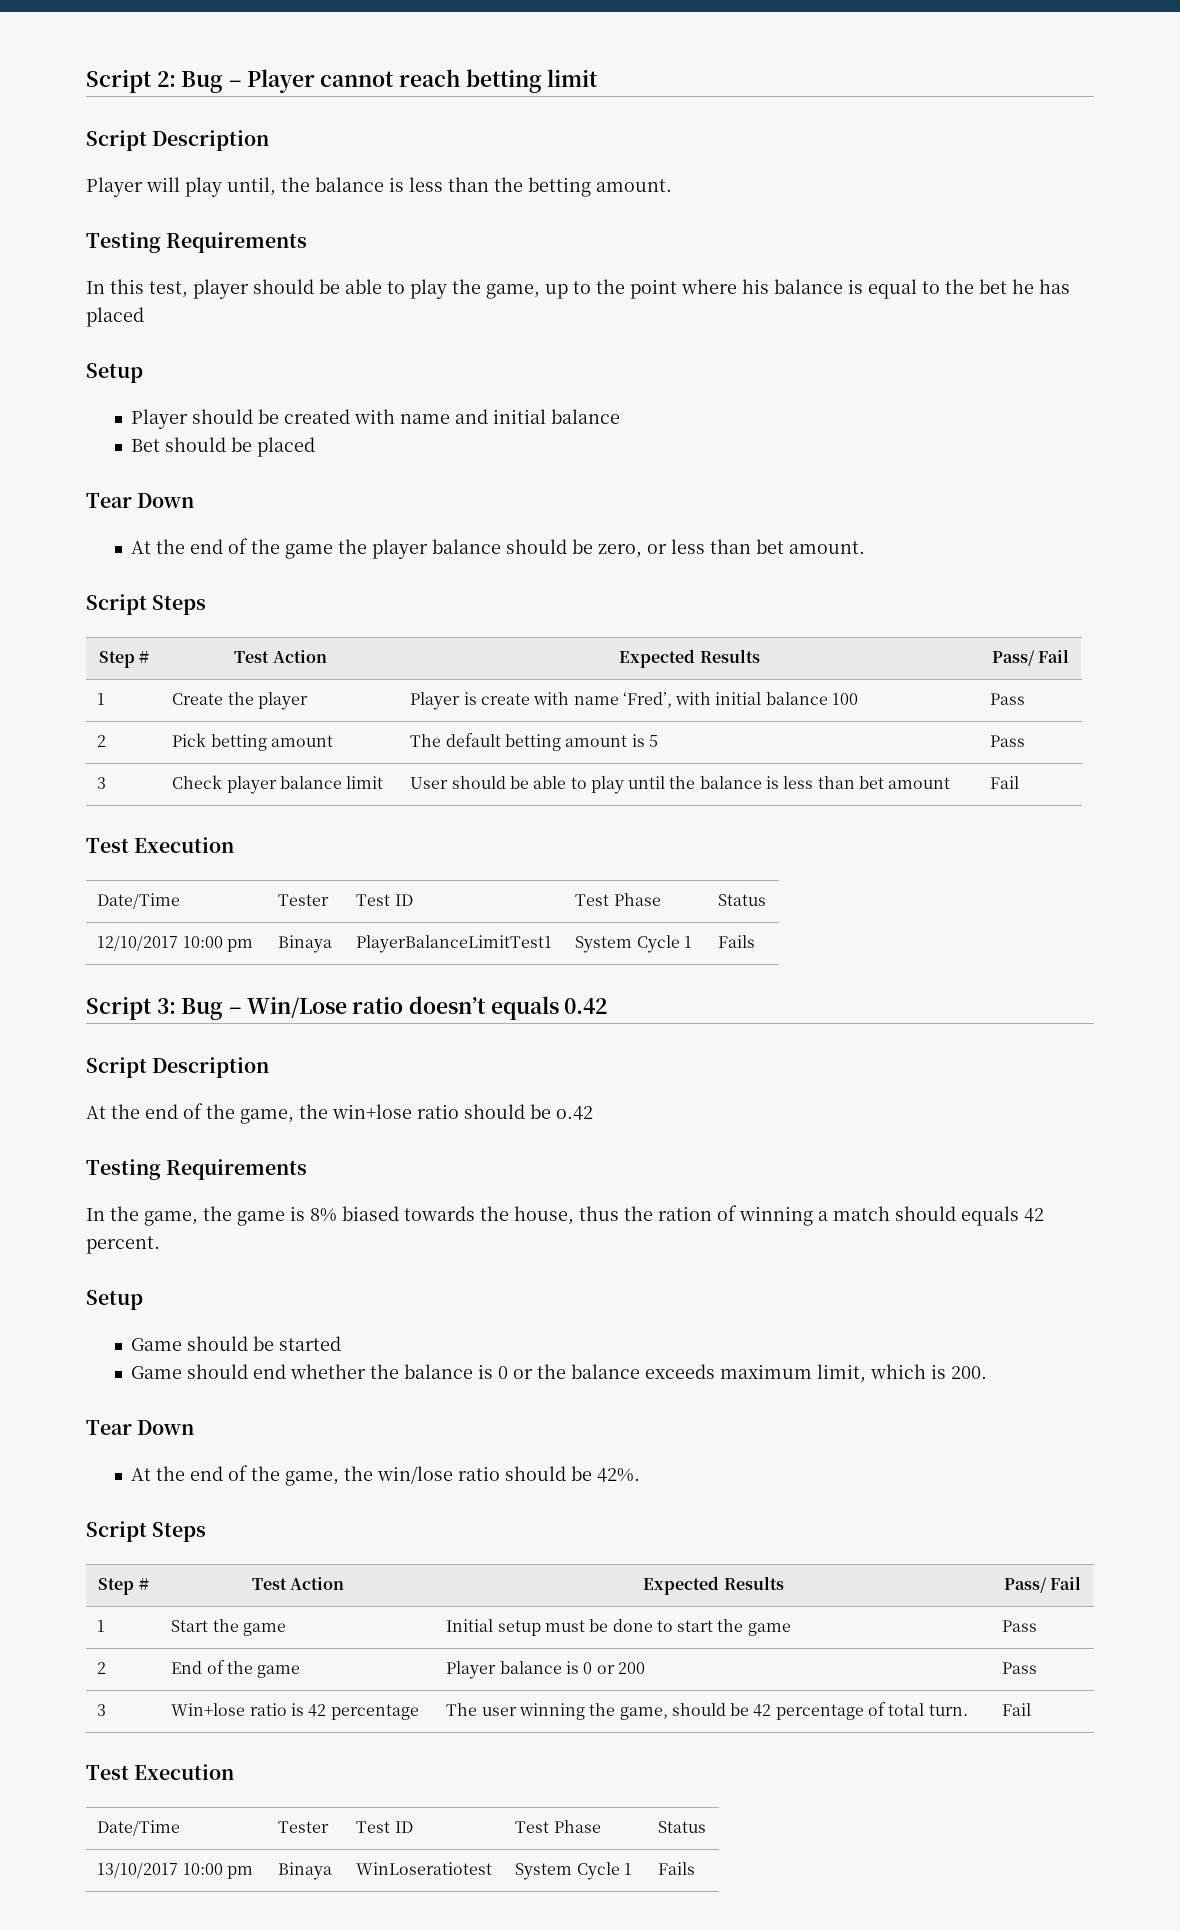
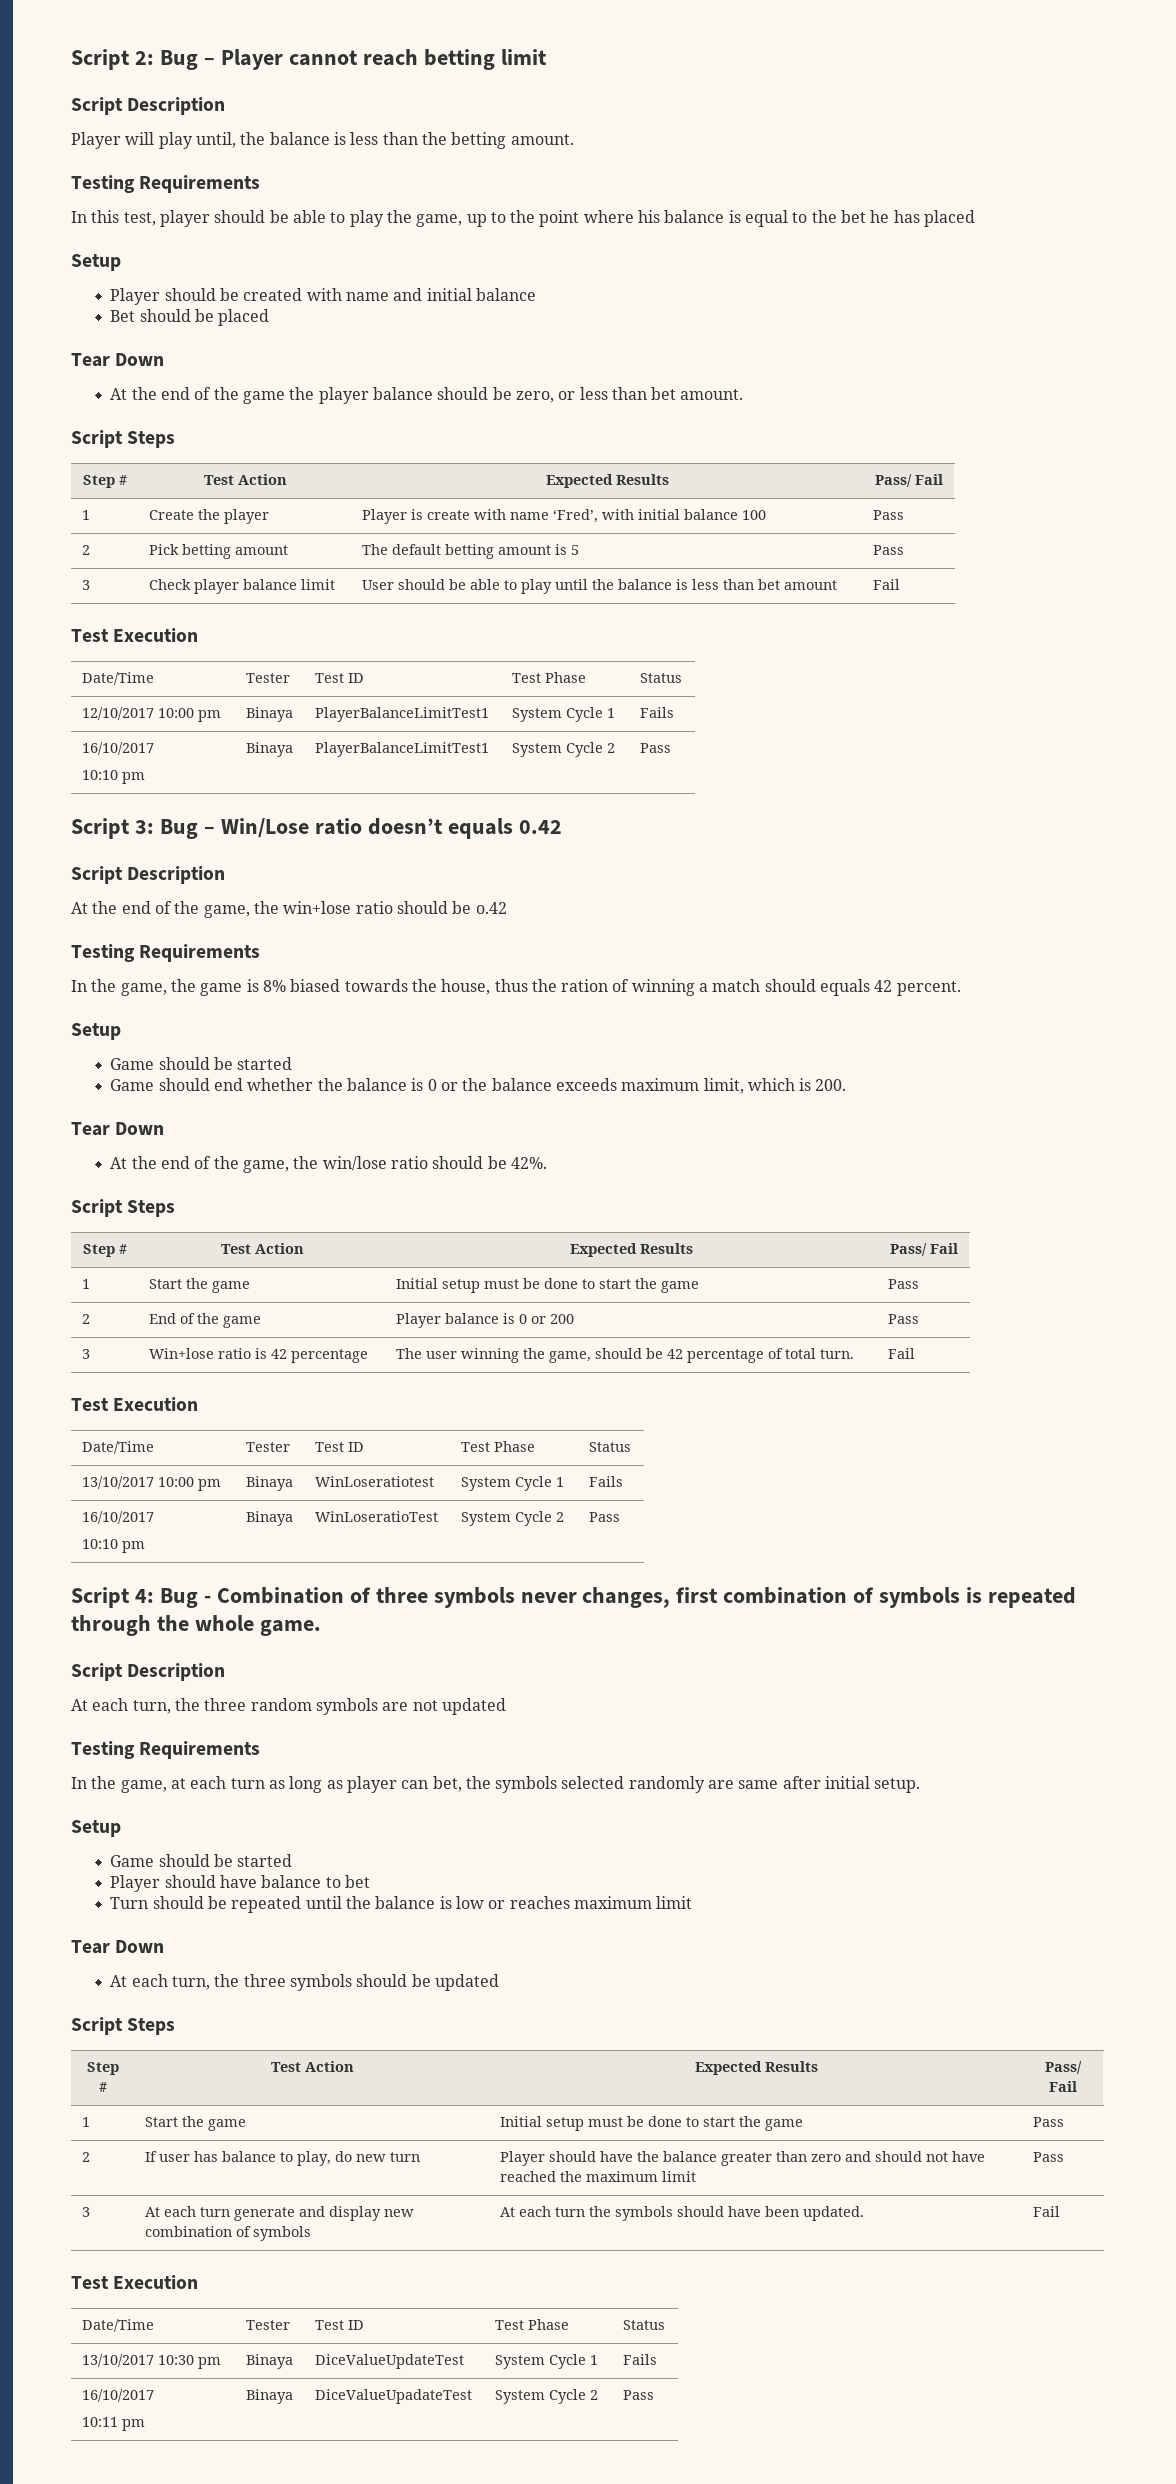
(756, 941) none -> [81,742,154,755] [81,770,145,784] [245,742,293,757] [314,742,489,757] [511,742,615,757] [639,743,671,753] // 16/10/2017 // 10:10 pm | Binaya | PlayerBalanceLimitTest1 | System Cycle 2 | Pass
(696, 1868) none -> [81,1511,154,1524] [81,1539,145,1553] [245,1511,293,1526] [314,1511,438,1522] [460,1511,564,1526] [588,1512,620,1522] [71,1587,1077,1608] [71,1615,321,1636] [71,1663,226,1681] [71,1698,506,1715] [71,1741,261,1759] [71,1776,921,1793] [71,1820,121,1837] [110,1854,293,1867] [110,1875,370,1892] [110,1896,693,1913] [71,1940,165,1954] [110,1974,499,1991] [71,2017,176,2035] [87,2062,119,2075] [99,2082,107,2092] [270,2061,354,2072] [694,2061,818,2075] [1045,2061,1082,2074] [1049,2081,1077,2092] [81,2117,90,2127] [144,2116,246,2131] [499,2116,803,2131] [1032,2117,1064,2127] [81,2152,90,2162] [144,2151,420,2166] [499,2151,985,2166] [499,2171,696,2182] [1032,2152,1064,2162] [81,2207,90,2217] [144,2206,414,2221] [144,2226,311,2241] [499,2206,864,2221] [1032,2206,1060,2217] [71,2275,199,2289] [81,2319,154,2332] [245,2320,290,2330] [314,2320,364,2330] [494,2319,569,2330] [622,2320,665,2330] [81,2354,221,2369] [245,2354,293,2369] [314,2354,464,2369] [494,2354,598,2369] [622,2354,657,2365] [81,2389,154,2402] [81,2417,145,2431] [245,2389,293,2404] [314,2389,472,2404] [494,2389,598,2404] [622,2390,654,2400] // 16/10/2017 // 10:10 pm | Binaya | WinLoseratioTest | System Cycle 2 | Pass // Script 4: Bug - Combination of three symbols never changes, first combination of symbols is repeated through the whole game. // Script Description // At each turn, the three random symbols are not updated // Testing Requirements // In the game, at each turn as long as player can bet, the symbols selected randomly are same after initial setup. // Setup // Game should be started // Player should have balance to bet // Turn should be repeated until the balance is low or reaches maximum limit // Tear Down // At each turn, the three symbols should be updated // Script Steps // Step # | Test Action | Expected Results | Pass/ Fail // 1 | Start the game | Initial setup must be done to start the game | Pass // 2 | If user has balance to play, do new turn | Player should have the balance greater than zero and should not have reached the maximum limit | Pass // 3 | At each turn generate and display new combination of symbols | At each turn the symbols should have been updated. | Fail // Test Execution // Date/Time | Tester | Test ID | Test Phase | Status // 13/10/2017 10:30 pm | Binaya | DiceValueUpdateTest | System Cycle 1 | Fails // 16/10/2017 // 10:11 pm | Binaya | DiceValueUpadateTest | System Cycle 2 | Pass

